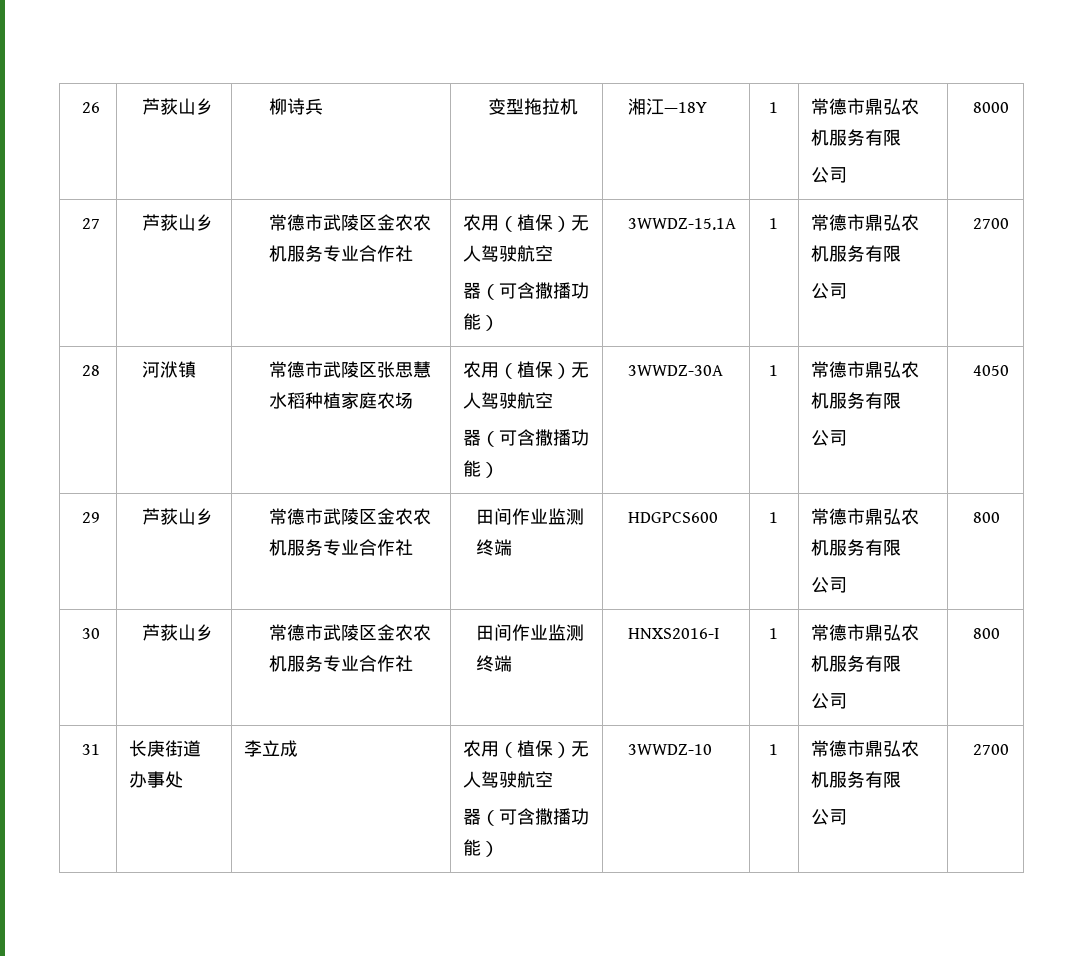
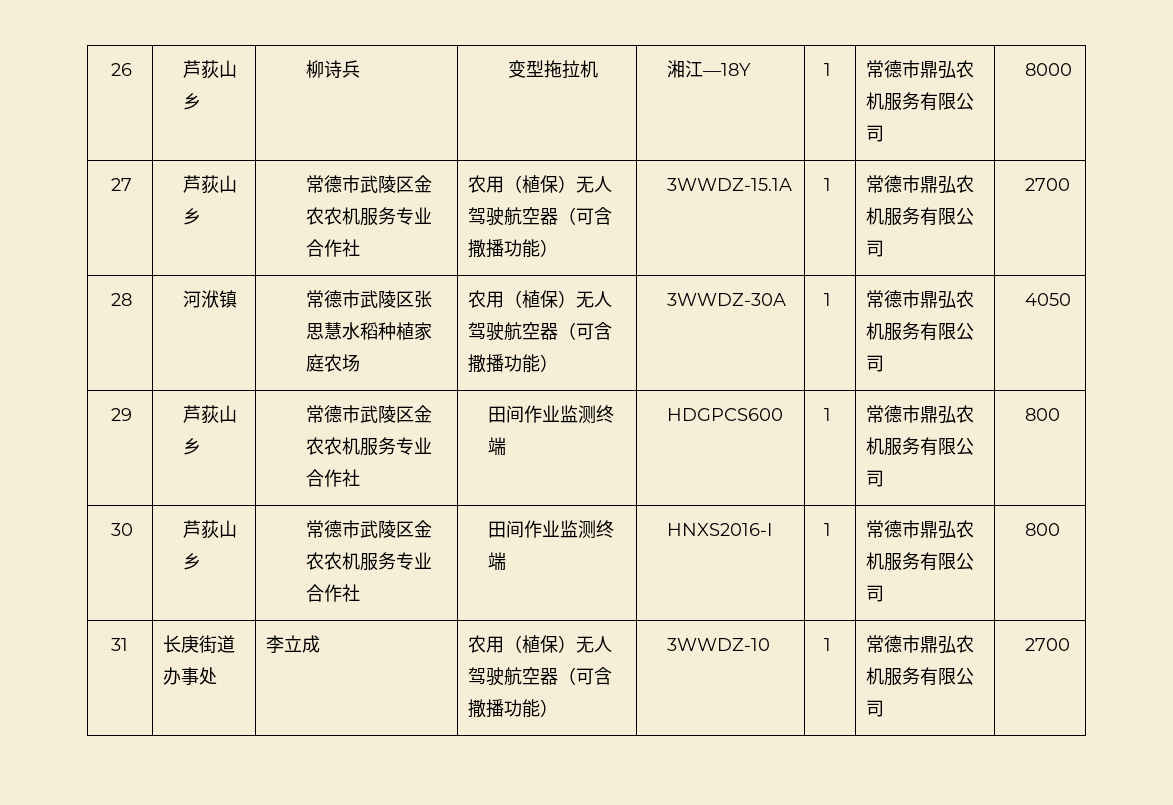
(902, 137) // -> (957, 101) none
(554, 253) // -> (541, 216) none
(902, 253) // -> (957, 216) none
(554, 400) // -> (541, 331) none
(902, 400) // -> (957, 331) none
(902, 547) // -> (957, 446) none
(902, 663) // -> (957, 561) none
(554, 779) // -> (541, 676) none
(902, 779) // -> (957, 676) none

